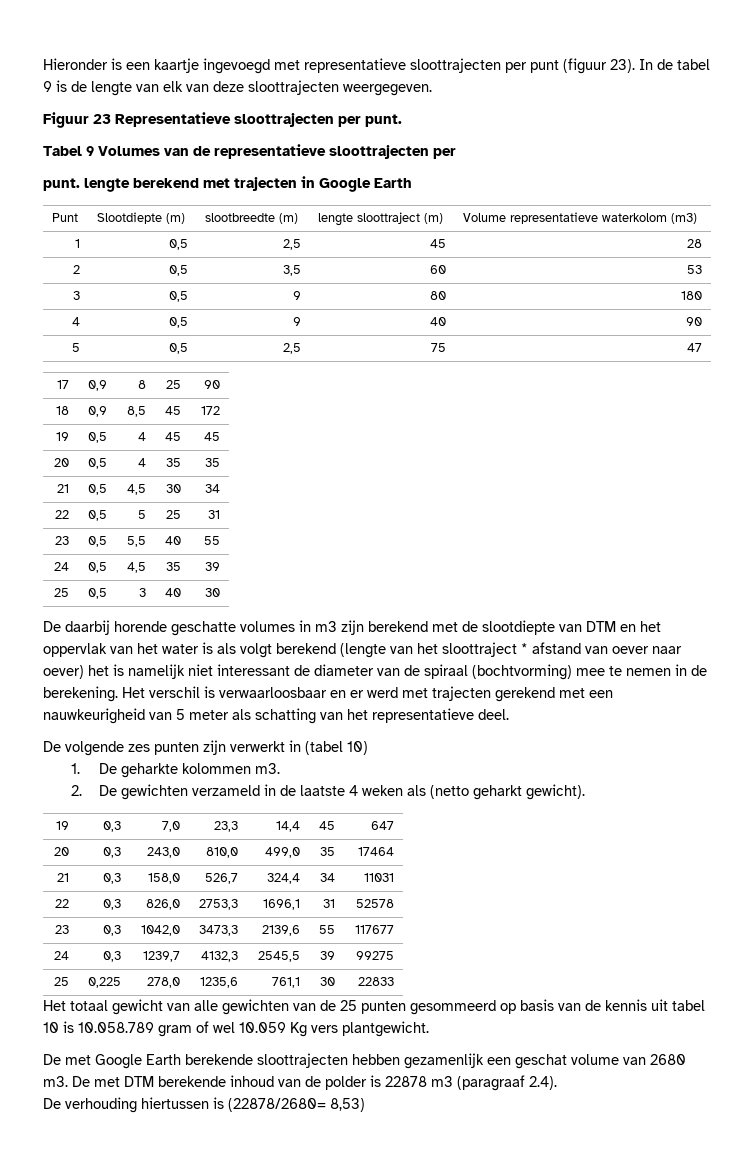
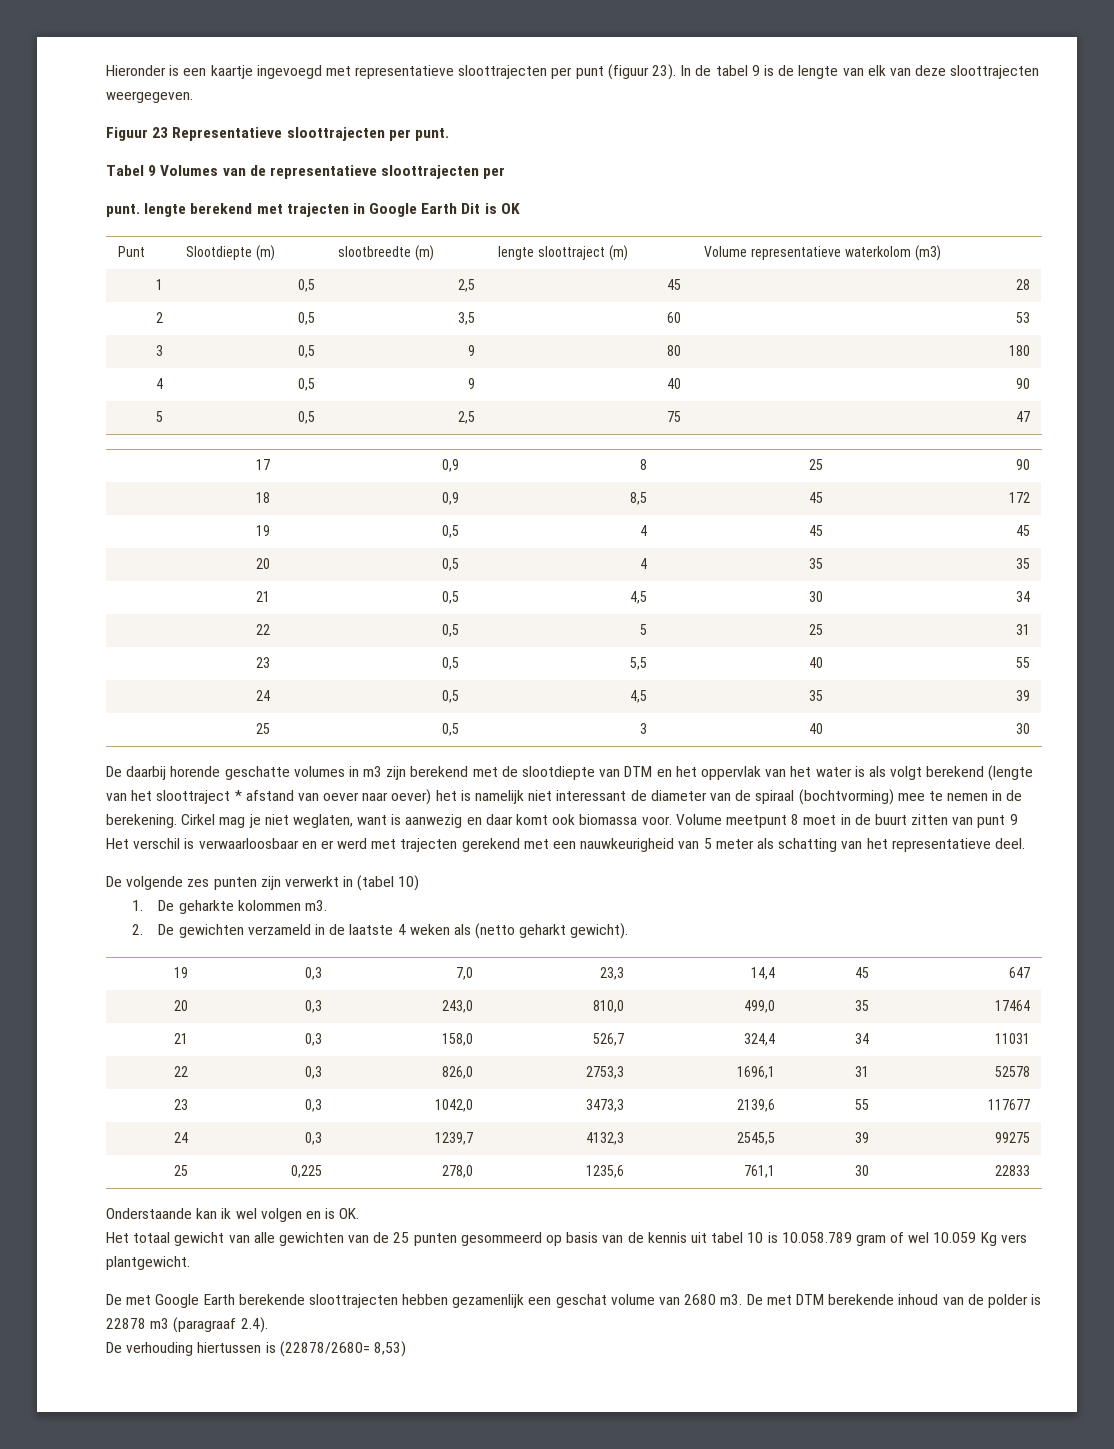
(412, 183) none -> [461,203,520,214] Dit is OK
(118, 694) none -> [181,814,1018,828] Cirkel mag je niet weglaten, want is aanwezig en daar komt ook biomassa voor. Volume meetpunt 8 moet in de buurt zitten van punt 9
(394, 981) none -> [106,1208,360,1222] // Onderstaande kan ik wel volgen en is OK.

